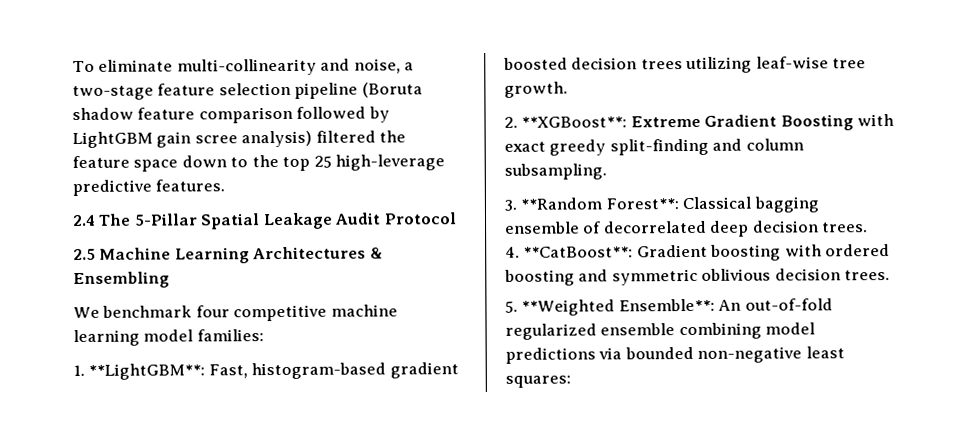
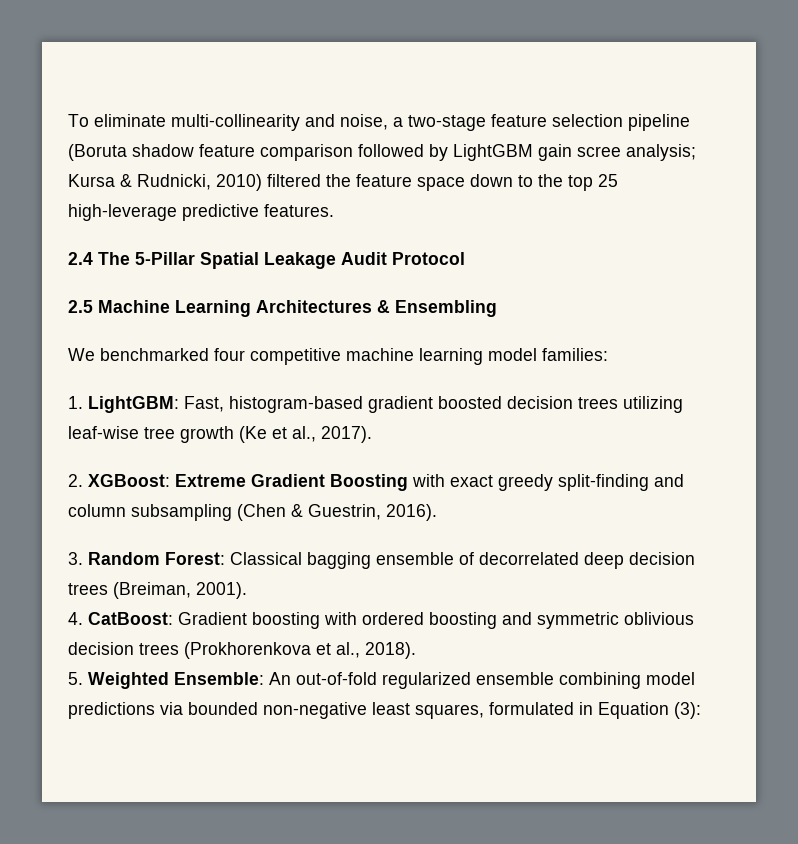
[241,130,313,148] analysis) -> [626,144,696,161] [68,174,262,191] analysis; Kursa & Rudnicki, 2010)
[102,305,193,318] benchmark -> [100,348,209,361] benchmarked
[88,363,206,380] **LightGBM**: -> [88,396,179,413] LightGBM:
[504,81,568,98] growth. -> [180,426,372,443] growth (Ke et al., 2017).
[521,116,628,128] **XGBoost**: -> [88,474,170,487] XGBoost:
[504,163,607,180] subsampling. -> [131,504,437,521] subsampling (Chen & Guestrin, 2016).
[520,197,679,210] **Random Forest**: -> [88,552,225,565] Random Forest:
[822,222,869,233] trees. -> [68,582,247,599] trees (Breiman, 2001).
[523,246,634,258] **CatBoost**: -> [88,612,173,625] CatBoost:
[844,270,891,281] trees. -> [139,642,416,659] trees (Prokhorenkova et al., 2018).
[521,298,715,316] **Weighted Ensemble**: -> [88,672,264,689] Weighted Ensemble:
[505,375,571,388] squares: -> [415,702,701,719] squares, formulated in Equation (3):

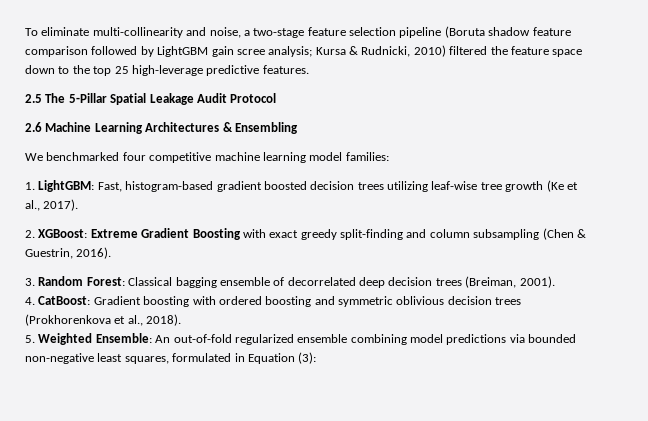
[68,252,93,265] 2.4 -> [25,94,42,103] 2.5
[68,300,93,313] 2.5 -> [25,122,42,132] 2.6

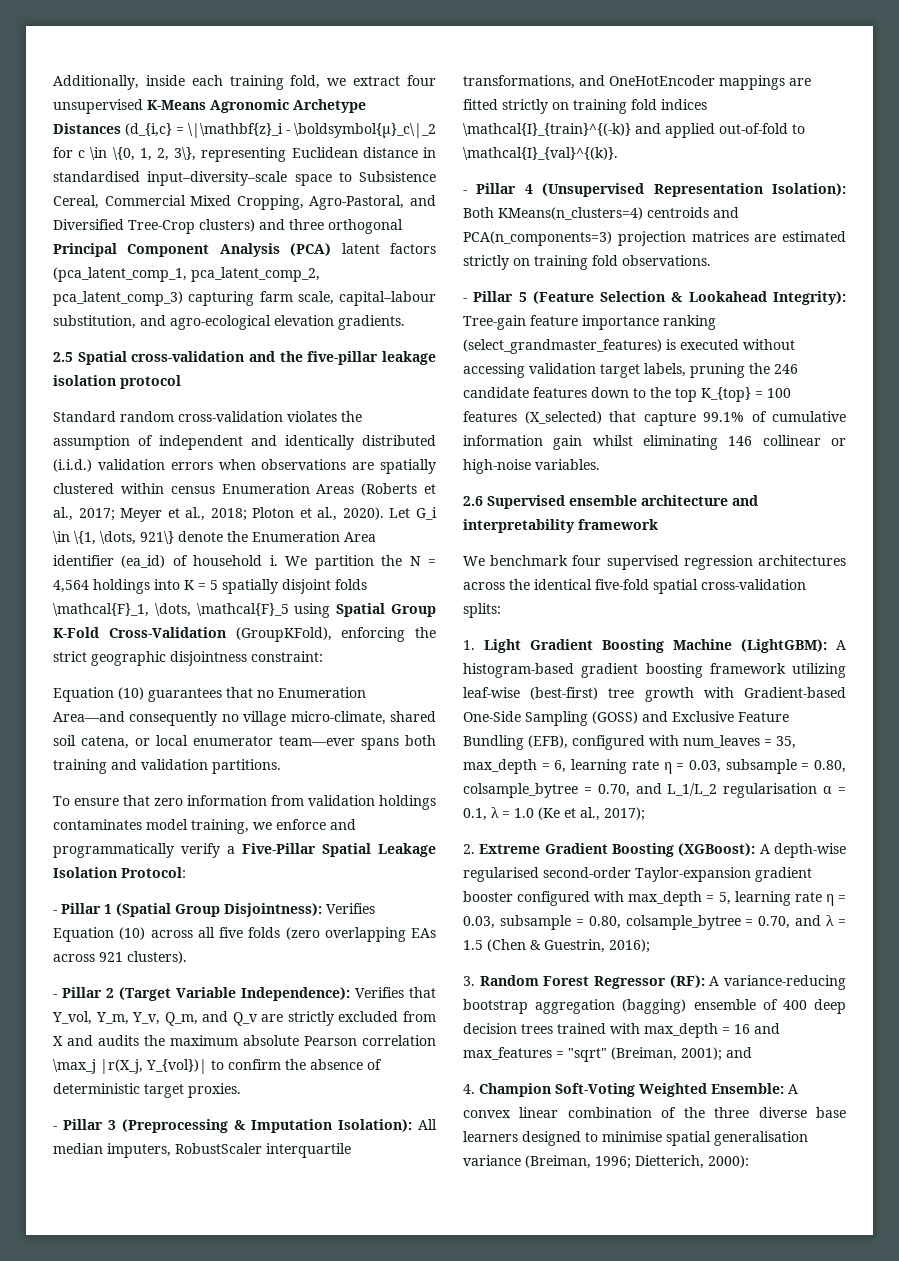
[25,26,571,38] [25,45,583,57] [25,65,309,76] [25,93,277,105] [25,122,298,134] [25,152,389,163] [25,180,384,192] To eliminate multi-collinearity and noise, a two-stage feature selection pipeline (Boruta shadow feature comparison followed by LightGBM gain scree analysis; Kursa & Rudnicki, 2010) filtered the feature space down to the top 25 high-leverage predictive features. // 2.5 The 5-Pillar Spatial Leakage Audit Protocol // 2.6 Machine Learning Architectures & Ensembling // We benchmarked four competitive machine learning model families: // 1. LightGBM: Fast, histogram-based gradient boosted decision trees -> [53,75,436,90] [53,99,366,114] [53,123,436,138] [53,147,436,162] [53,171,436,186] [53,195,436,210] [53,219,403,234] [53,243,436,257] [53,267,320,282] [53,291,436,306] [53,315,405,330] [53,351,436,365] [53,375,181,389] [53,411,362,422] [53,435,436,450] [53,459,436,474] [53,483,436,496] [53,507,437,522] [53,531,376,545] [53,555,437,570] [53,579,367,594] [53,603,437,618] [53,627,436,642] [53,651,323,666] [53,687,366,702] [53,711,436,726] [53,735,436,750] [53,759,281,774] [53,795,436,810] [53,819,356,834] [53,843,436,858] [53,867,186,878] [53,903,375,917] [53,927,436,942] [53,951,187,964] [53,987,436,1001] [52,1011,436,1026] [53,1035,436,1046] [53,1059,382,1074] [53,1083,241,1098] [53,1119,437,1133] [53,1143,351,1158] [463,75,811,90] [463,99,707,114] [463,123,805,138] [463,147,618,160] [463,183,846,197] [463,207,739,220] [463,231,846,246] [463,255,711,270] [463,291,846,305] [463,315,716,330] [463,339,795,354] [463,363,798,378] [463,387,791,402] [463,411,846,426] [463,435,846,450] [463,459,600,474] [463,495,758,509] [463,519,658,533] [463,555,846,570] [463,579,806,594] [463,603,501,618] [463,639,846,653] [463,663,786,678] Additionally, inside each training fold, we extract four unsupervised K-Means Agronomic Archetype Distances (d_{i,c} = \|\mathbf{z}_i - \boldsymbol{μ}_c\|_2 for c \in \{0, 1, 2, 3\}, representing Euclidean distance in standardised input–diversity–scale space to Subsistence Cereal, Commercial Mixed Cropping, Agro-Pastoral, and Diversified Tree-Crop clusters) and three orthogonal Principal Component Analysis (PCA) latent factors (pca_latent_comp_1, pca_latent_comp_2, pca_latent_comp_3) capturing farm scale, capital–labour substitution, and agro-ecological elevation gradients. // 2.5 Spatial cross-validation and the five-pillar leakage isolation protocol // Standard random cross-validation violates the assumption of independent and identically distributed (i.i.d.) validation errors when observations are spatially clustered within census Enumeration Areas (Roberts et al., 2017; Meyer et al., 2018; Ploton et al., 2020). Let G_i \in \{1, \dots, 921\} denote the Enumeration Area identifier (ea_id) of household i. We partition the N = 4,564 holdings into K = 5 spatially disjoint folds \mathcal{F}_1, \dots, \mathcal{F}_5 using Spatial Group K-Fold Cross-Validation (GroupKFold), enforcing the strict geographic disjointness constraint: // Equation (10) guarantees that no Enumeration Area—and consequently no village micro-climate, shared soil catena, or local enumerator team—ever spans both training and validation partitions. // To ensure that zero information from validation holdings contaminates model training, we enforce and programmatically verify a Five-Pillar Spatial Leakage Isolation Protocol: // - Pillar 1 (Spatial Group Disjointness): Verifies Equation (10) across all five folds (zero overlapping EAs across 921 clusters). // - Pillar 2 (Target Variable Independence): Verifies that Y_vol, Y_m, Y_v, Q_m, and Q_v are strictly excluded from X and audits the maximum absolute Pearson correlation \max_j |r(X_j, Y_{vol})| to confirm the absence of deterministic target proxies. // - Pillar 3 (Preprocessing & Imputation Isolation): All median imputers, RobustScaler interquartile transformations, and OneHotEncoder mappings are fitted strictly on training fold indices \mathcal{I}_{train}^{(-k)} and applied out-of-fold to \mathcal{I}_{val}^{(k)}. // - Pillar 4 (Unsupervised Representation Isolation): Both KMeans(n_clusters=4) centroids and PCA(n_components=3) projection matrices are estimated strictly on training fold observations. // - Pillar 5 (Feature Selection & Lookahead Integrity): Tree-gain feature importance ranking (select_grandmaster_features) is executed without accessing validation target labels, pruning the 246 candidate features down to the top K_{top} = 100 features (X_selected) that capture 99.1% of cumulative information gain whilst eliminating 146 collinear or high-noise variables. // 2.6 Supervised ensemble architecture and interpretability framework // We benchmark four supervised regression architectures across the identical five-fold spatial cross-validation splits: // 1. Light Gradient Boosting Machine (LightGBM): A histogram-based gradient boosting framework
(478, 185) none -> [530,687,599,700] (best-first)
(544, 186) none -> [703,687,846,698] [463,711,789,726] [463,735,796,750] [463,759,846,774] [463,783,846,798] [463,807,534,821] with Gradient-based One-Side Sampling (GOSS) and Exclusive Feature Bundling (EFB), configured with num_leaves = 35, max_depth = 6, learning rate η = 0.03, subsample = 0.80, colsample_bytree = 0.70, and L_1/L_2 regularisation α = 0.1, λ = 1.0
[43,199,79,211] 2017). -> [604,807,645,821] 2017);
[38,229,88,238] XGBoost: -> (475, 849) none
[242,229,540,240] with exact greedy split-finding and column subsampling -> [678,843,846,858] [463,867,812,882] [463,891,846,906] [463,915,847,930] [463,940,483,950] (XGBoost): A depth-wise regularised second-order Taylor-expansion gradient booster configured with max_depth = 5, learning rate η = 0.03, subsample = 0.80, colsample_bytree = 0.70, and λ = 1.5
[76,247,112,259] 2016). -> [609,939,650,953] 2016);
[86,277,217,288] Forest: Classical bagging -> [543,975,846,990] [463,999,687,1014] Forest Regressor (RF): A variance-reducing bootstrap aggregation (bagging)
[287,277,356,286] decorrelated -> [782,1000,807,1010] 400
[465,276,555,288] [25,296,522,307] [25,314,182,326] [25,333,577,345] [25,352,317,364] (Breiman, 2001). // 4. CatBoost: Gradient boosting with ordered boosting and symmetric oblivious decision trees (Prokhorenkova et al., 2018). // 5. Weighted Ensemble: An out-of-fold regularized ensemble combining model predictions via bounded non-negative least squares, formulated in Equation (3): -> [557,1023,780,1038] [463,1047,752,1062] [463,1083,798,1097] [463,1107,846,1118] [463,1131,808,1146] [463,1155,749,1169] trained with max_depth = 16 and max_features = "sqrt" (Breiman, 2001); and // 4. Champion Soft-Voting Weighted Ensemble: A convex linear combination of the three diverse base learners designed to minimise spatial generalisation variance (Breiman, 1996; Dietterich, 2000):

